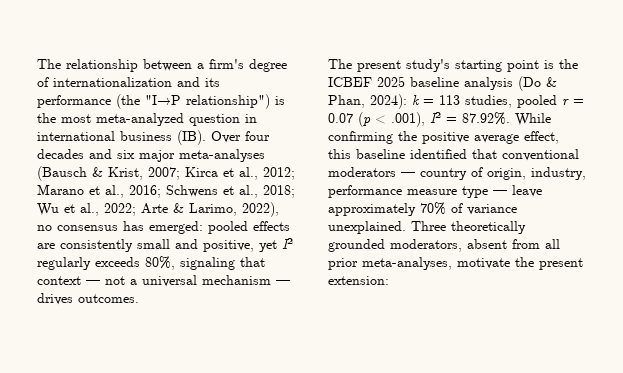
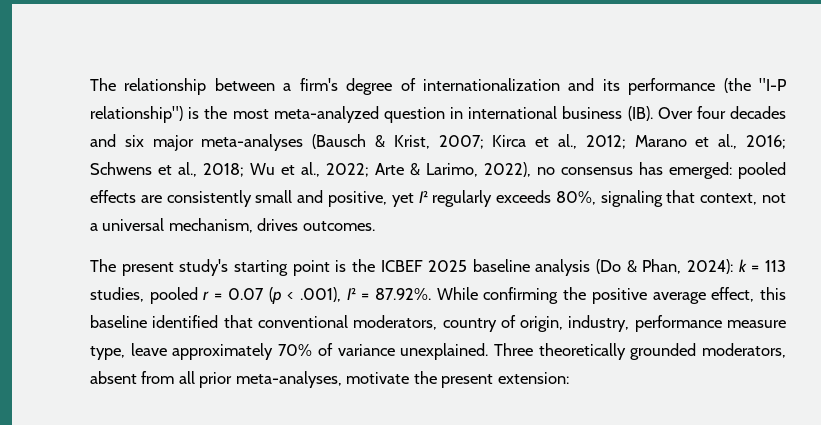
[145,95,181,105] "I→P -> [758,78,787,91] "I-P
[37,276,100,285] context — -> [700,193,758,205] context,
[202,275,290,285] mechanism — -> [168,218,253,233] mechanism,
[328,167,415,177] moderators — -> [353,315,438,330] moderators,
[462,186,507,198] type — -> [90,346,125,360] type,

